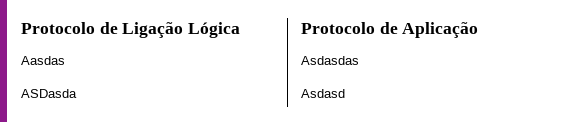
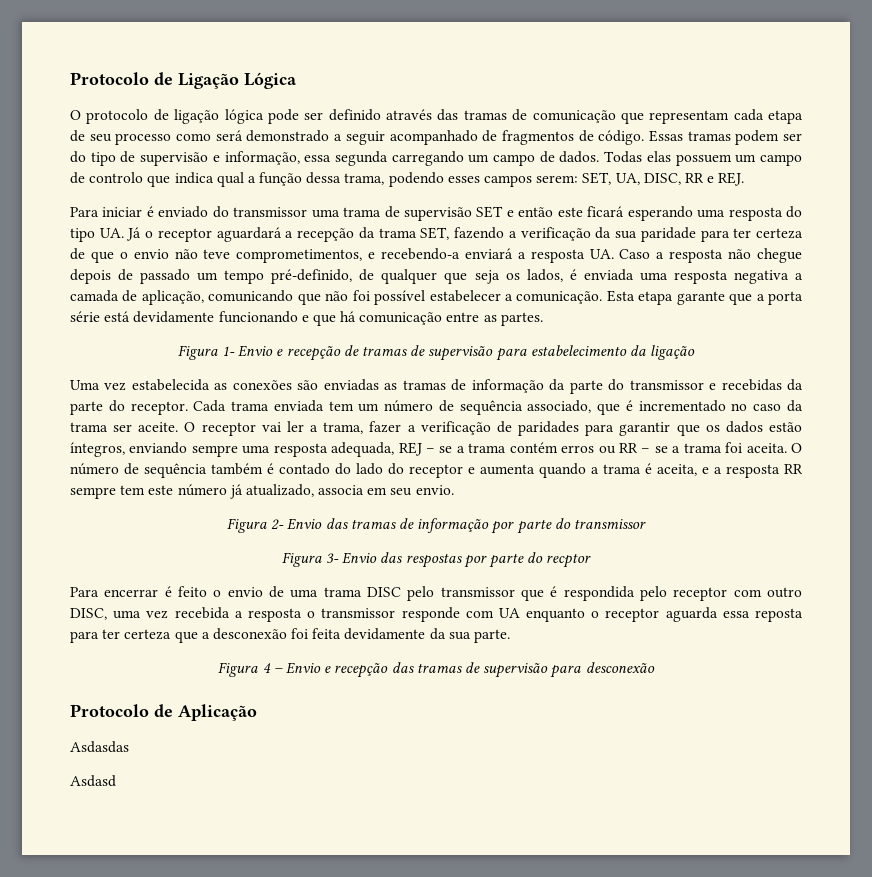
[21,56,65,65] [21,89,77,98] Aasdas // ASDasda -> [70,109,803,124] [70,130,802,145] [70,151,803,166] [70,172,745,187] [70,206,803,221] [70,227,803,242] [70,248,802,263] [70,269,803,284] [70,290,803,305] [70,311,543,326] [177,345,696,361] [70,379,804,394] [70,400,803,415] [70,421,802,436] [70,442,803,457] [70,463,803,478] [70,484,454,499] [227,518,646,534] [281,552,592,568] [70,586,803,601] [70,607,803,622] [70,628,511,643] [218,662,655,678] O protocolo de ligação lógica pode ser definido através das tramas de comunicação que representam cada etapa de seu processo como será demonstrado a seguir acompanhado de fragmentos de código. Essas tramas podem ser do tipo de supervisão e informação, essa segunda carregando um campo de dados. Todas elas possuem um campo de controlo que indica qual a função dessa trama, podendo esses campos serem: SET, UA, DISC, RR e REJ. // Para iniciar é enviado do transmissor uma trama de supervisão SET e então este ficará esperando uma resposta do tipo UA. Já o receptor aguardará a recepção da trama SET, fazendo a verificação da sua paridade para ter certeza de que o envio não teve comprometimentos, e recebendo-a enviará a resposta UA. Caso a resposta não chegue depois de passado um tempo pré-definido, de qualquer que seja os lados, é enviada uma resposta negativa a camada de aplicação, comunicando que não foi possível estabelecer a comunicação. Esta etapa garante que a porta série está devidamente funcionando e que há comunicação entre as partes. // Figura 1- Envio e recepção de tramas de supervisão para estabelecimento da ligação // Uma vez estabelecida as conexões são enviadas as tramas de informação da parte do transmissor e recebidas da parte do receptor. Cada trama enviada tem um número de sequência associado, que é incrementado no caso da trama ser aceite. O receptor vai ler a trama, fazer a verificação de paridades para garantir que os dados estão íntegros, enviando sempre uma resposta adequada, REJ – se a trama contém erros ou RR – se a trama foi aceita. O número de sequência também é contado do lado do receptor e aumenta quando a trama é aceita, e a resposta RR sempre tem este número já atualizado, associa em seu envio. // Figura 2- Envio das tramas de informação por parte do transmissor // Figura 3- Envio das respostas por parte do recptor // Para encerrar é feito o envio de uma trama DISC pelo transmissor que é respondida pelo receptor com outro DISC, uma vez recebida a resposta o transmissor responde com UA enquanto o receptor aguarda essa reposta para ter certeza que a desconexão foi feita devidamente da sua parte. // Figura 4 – Envio e recepção das tramas de supervisão para desconexão

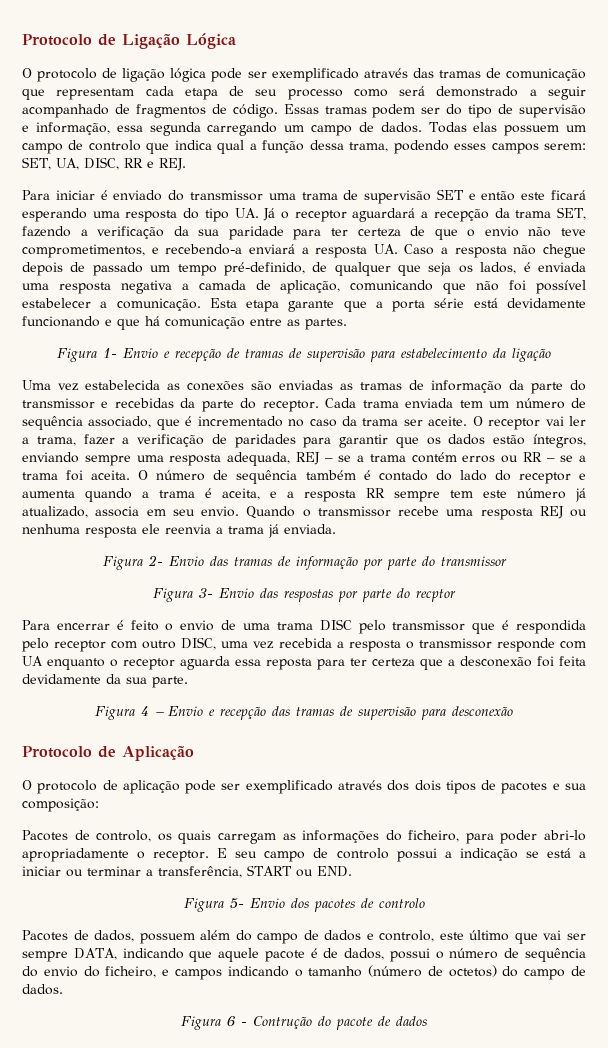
[328,109,381,121] definido -> [271,68,359,82] exemplificado
(454, 490) none -> [246,506,587,520] [22,524,336,538] Quando o transmissor recebe uma resposta REJ ou nenhuma resposta ele reenvia a trama já enviada.
[70,741,129,753] [70,775,116,787] Asdasdas // Asdasd -> [22,780,586,794] [22,798,99,812] [22,830,586,844] [22,848,587,862] [22,865,352,878] [183,898,425,912] [22,930,587,944] [22,948,586,962] [22,965,586,980] [22,984,63,995] [181,1016,427,1030] O protocolo de aplicação pode ser exemplificado através dos dois tipos de pacotes e sua composição: // Pacotes de controlo, os quais carregam as informações do ficheiro, para poder abri-lo apropriadamente o receptor. E seu campo de controlo possui a indicação se está a iniciar ou terminar a transferência, START ou END. // Figura 5- Envio dos pacotes de controlo // Pacotes de dados, possuem além do campo de dados e controlo, este último que vai ser sempre DATA, indicando que aquele pacote é de dados, possui o número de sequência do envio do ficheiro, e campos indicando o tamanho (número de octetos) do campo de dados. // Figura 6 - Contrução do pacote de dados

